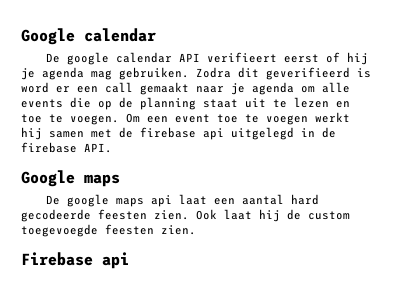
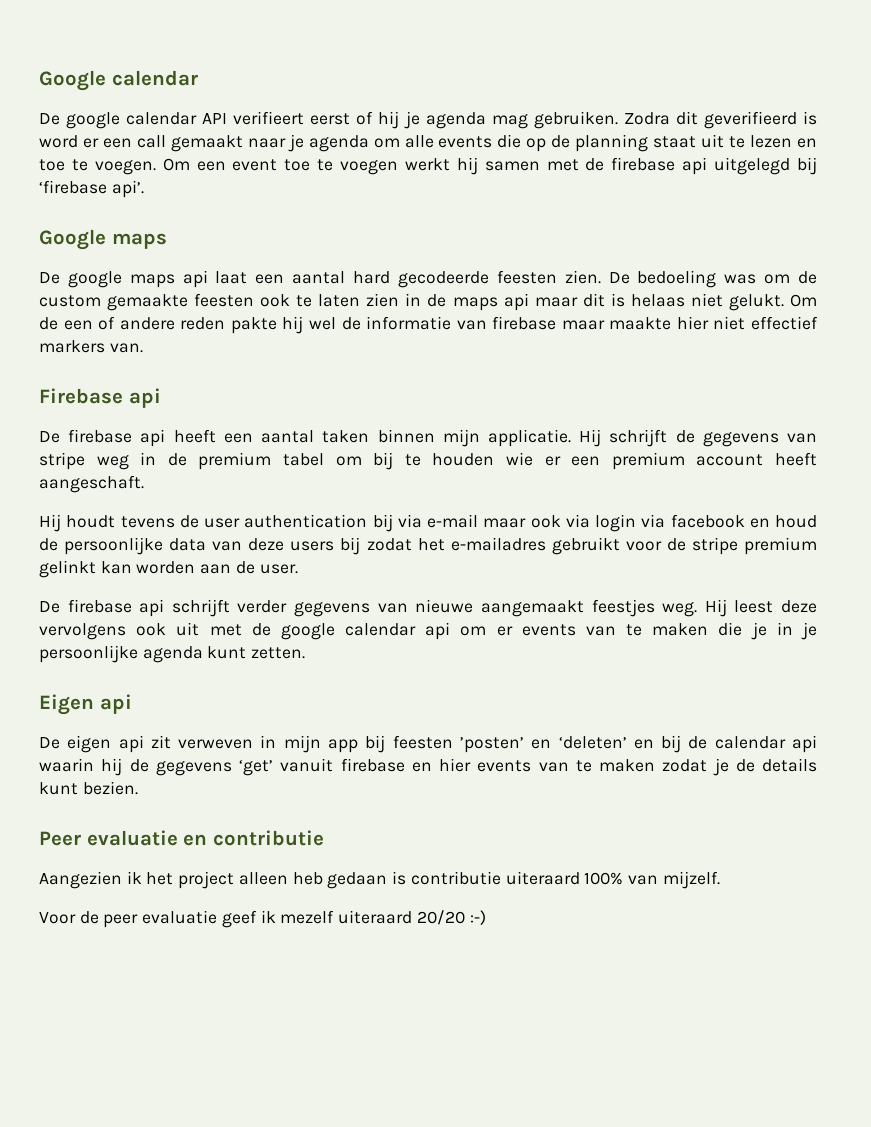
[301,127,336,138] [21,142,112,153] in de firebase API. -> [796,157,817,175] [39,180,144,198] bij ‘firebase api’.
[196,209,350,222] [21,224,196,237] [21,252,129,269] Ook laat hij de custom toegevoegde feesten zien. // Firebase api -> [608,270,818,288] [39,293,817,311] [39,316,818,334] [39,340,143,353] [39,388,161,408] [39,429,817,447] [39,452,818,470] [39,475,144,493] [39,514,817,532] [39,537,817,555] [39,560,298,578] [39,599,818,617] [39,622,817,640] [39,645,306,663] [39,694,132,715] [39,735,817,753] [39,758,817,776] [39,781,138,795] [39,830,324,846] [39,871,720,889] [39,910,486,928] De bedoeling was om de custom gemaakte feesten ook te laten zien in de maps api maar dit is helaas niet gelukt. Om de een of andere reden pakte hij wel de informatie van firebase maar maakte hier niet effectief markers van. // Firebase api // De firebase api heeft een aantal taken binnen mijn applicatie. Hij schrijft de gegevens van stripe weg in de premium tabel om bij te houden wie er een premium account heeft aangeschaft. // Hij houdt tevens de user authentication bij via e-mail maar ook via login via facebook en houd de persoonlijke data van deze users bij zodat het e-mailadres gebruikt voor de stripe premium gelinkt kan worden aan de user. // De firebase api schrijft verder gegevens van nieuwe aangemaakt feestjes weg. Hij leest deze vervolgens ook uit met de google calendar api om er events van te maken die je in je persoonlijke agenda kunt zetten. // Eigen api // De eigen api zit verweven in mijn app bij feesten ’posten’ en ‘deleten’ en bij de calendar api waarin hij de gegevens ‘get’ vanuit firebase en hier events van te maken zodat je de details kunt bezien. // Peer evaluatie en contributie // Aangezien ik het project alleen heb gedaan is contributie uiteraard 100% van mijzelf. // Voor de peer evaluatie geef ik mezelf uiteraard 20/20 :-)

